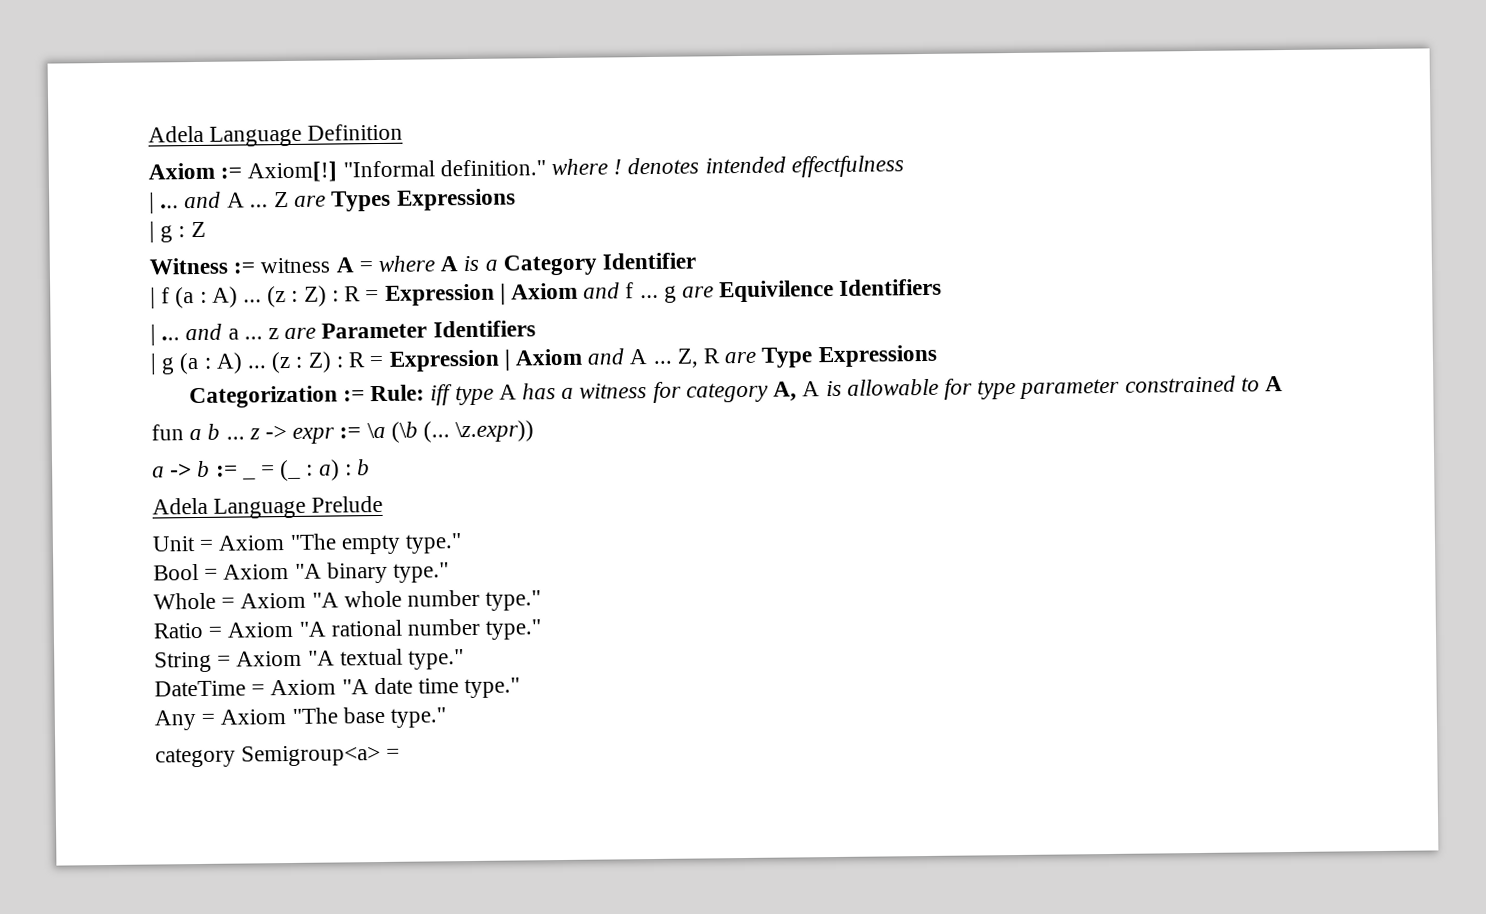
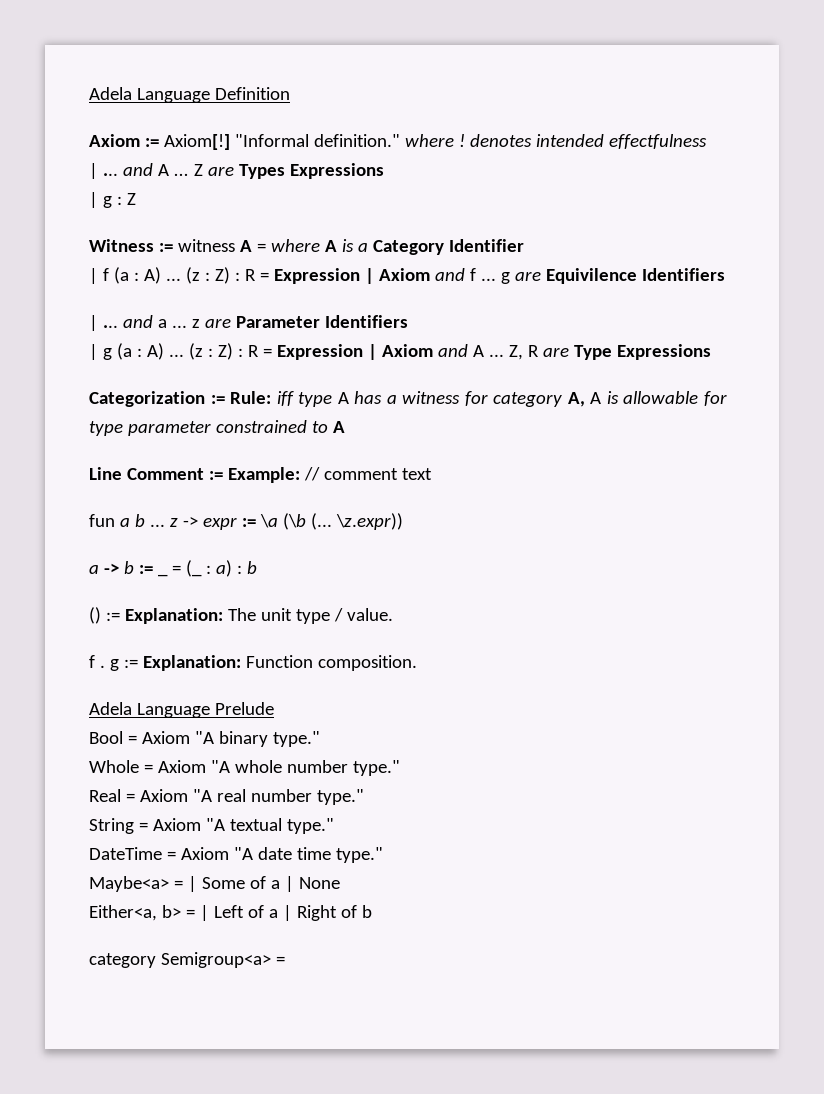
(1283, 384) none -> [89,467,432,483] // Line Comment := Example: // comment text
[152,495,384,519] [152,533,463,555] Adela Language Prelude // Unit = Axiom "The empty type." -> [89,607,393,624] [89,655,417,671] [89,702,274,718] () := Explanation: The unit type / value. // f . g := Explanation: Function composition. // Adela Language Prelude
[153,619,402,639] Ratio = Axiom "A rational -> [89,789,246,802] Real = Axiom "A real
[154,706,447,731] Any = Axiom "The base type." -> [89,876,340,892] [89,905,372,921] Maybe<a> = | Some of a | None // Either<a, b> = | Left of a | Right of b

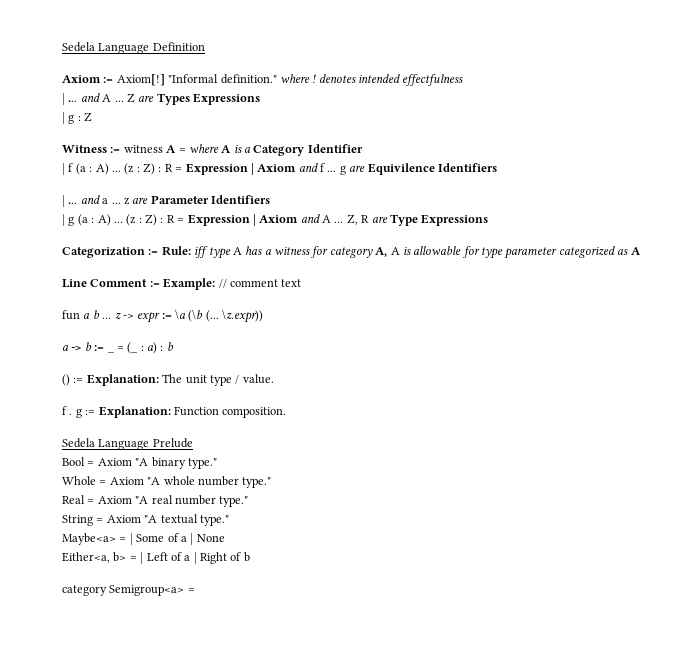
[89,87,132,100] Adela -> [62,42,95,52] Sedela
[215,420,328,433] constrained to -> [558,246,629,258] categorized as
[89,702,132,715] Adela -> [62,438,95,448] Sedela
[89,847,383,863] // DateTime = Axiom "A date time type." -> (229, 520) none

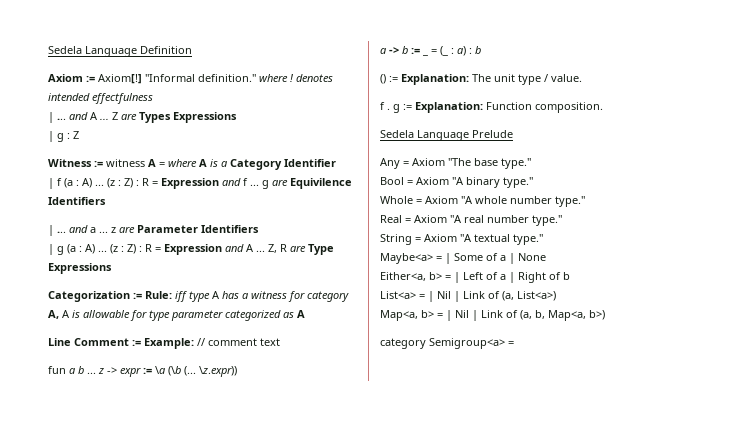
[250,163,297,175] | Axiom -> (219, 183) none
[252,214,299,226] | Axiom -> (222, 249) none
(193, 443) none -> [380,158,531,169] // Any = Axiom "The base type."
(250, 557) none -> [380,291,556,302] [380,310,605,321] // List<a> = | Nil | Link of (a, List<a>) // Map<a, b> = | Nil | Link of (a, b, Map<a, b>)

